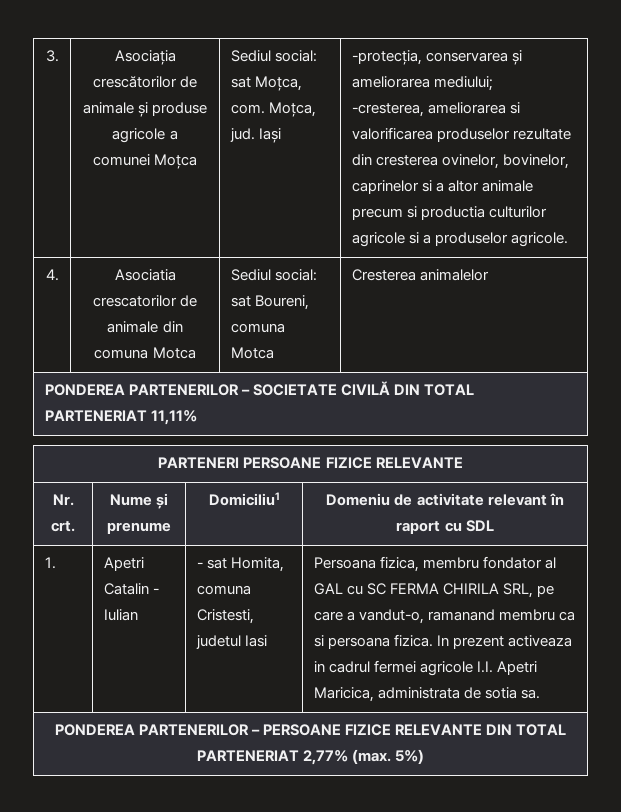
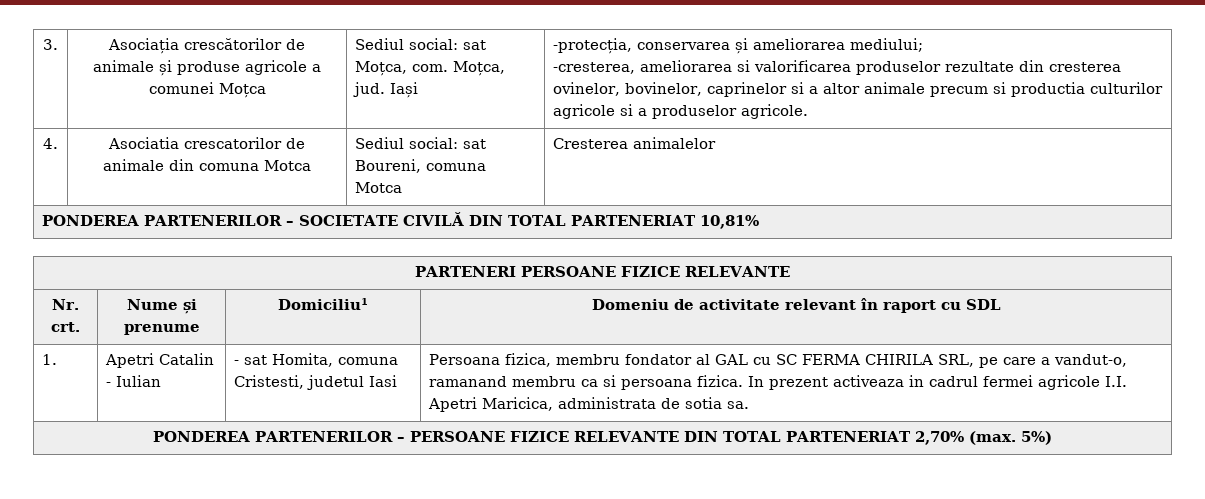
[151,410,198,425] 11,11% -> [700,215,760,229] 10,81%
[302,750,348,765] 2,77% -> [914,431,964,445] 2,70%

